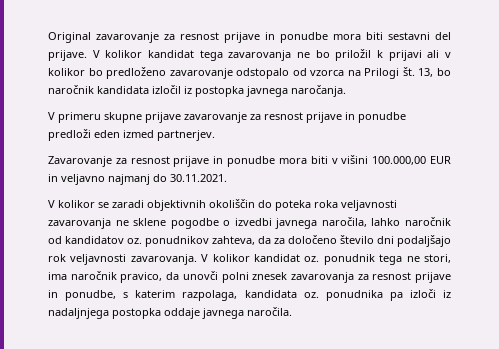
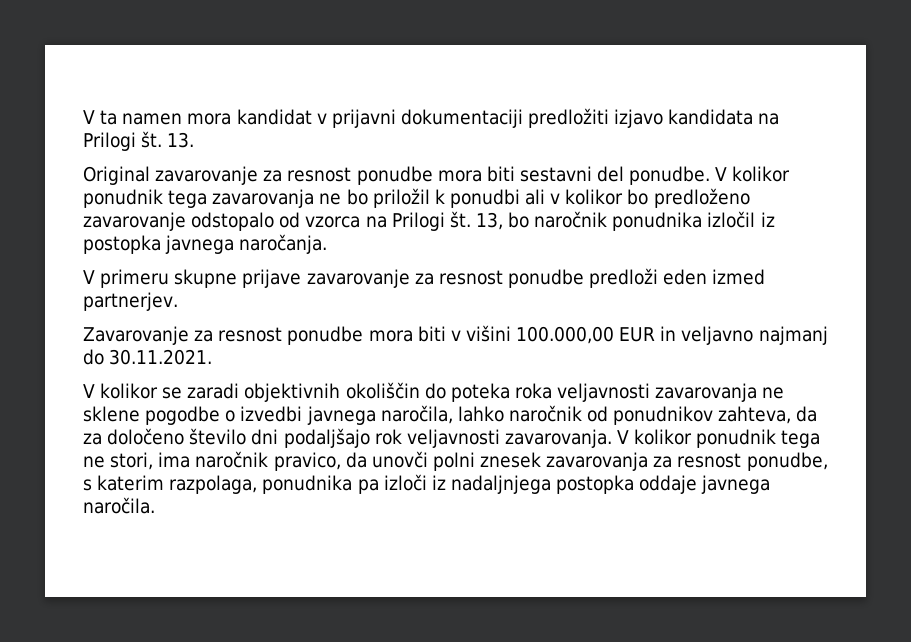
(48, 37) none -> [83,108,780,128] [83,131,195,151] V ta namen mora kandidat v prijavni dokumentaciji predložiti izjavo kandidata na Prilogi št. 13. //
[224,32,275,43] prijave in -> (352, 174) none
[48,50,194,61] prijave. V kolikor kandidat -> [629,166,791,185] [83,189,163,208] ponudbe. V kolikor ponudnik
[388,50,422,61] prijavi -> [449,189,520,208] ponudbi
[97,86,149,94] kandidata -> [612,212,703,231] ponudnika
[306,112,355,123] prijave in -> (503, 277) none
[173,156,224,167] prijave in -> (283, 334) none
[65,236,142,244] kandidatov oz. -> (609, 414) none
[254,254,320,262] kandidat oz. -> (693, 437) none
[414,272,451,283] [48,290,58,298] prijave in -> (742, 460) none
[244,290,319,298] kandidata oz. -> (258, 484) none

